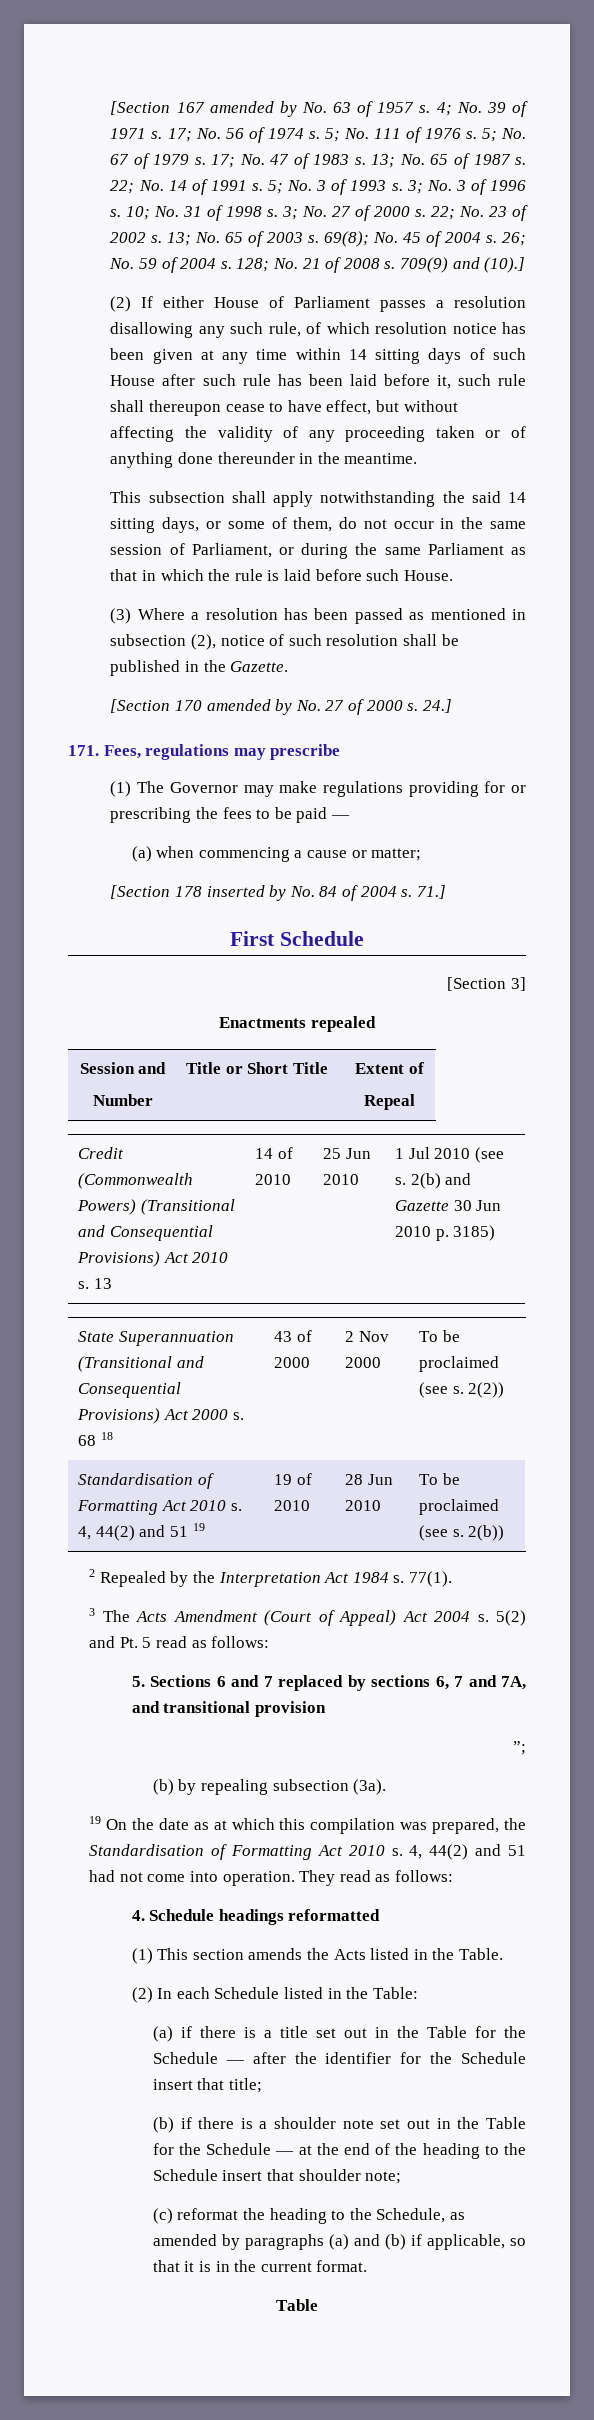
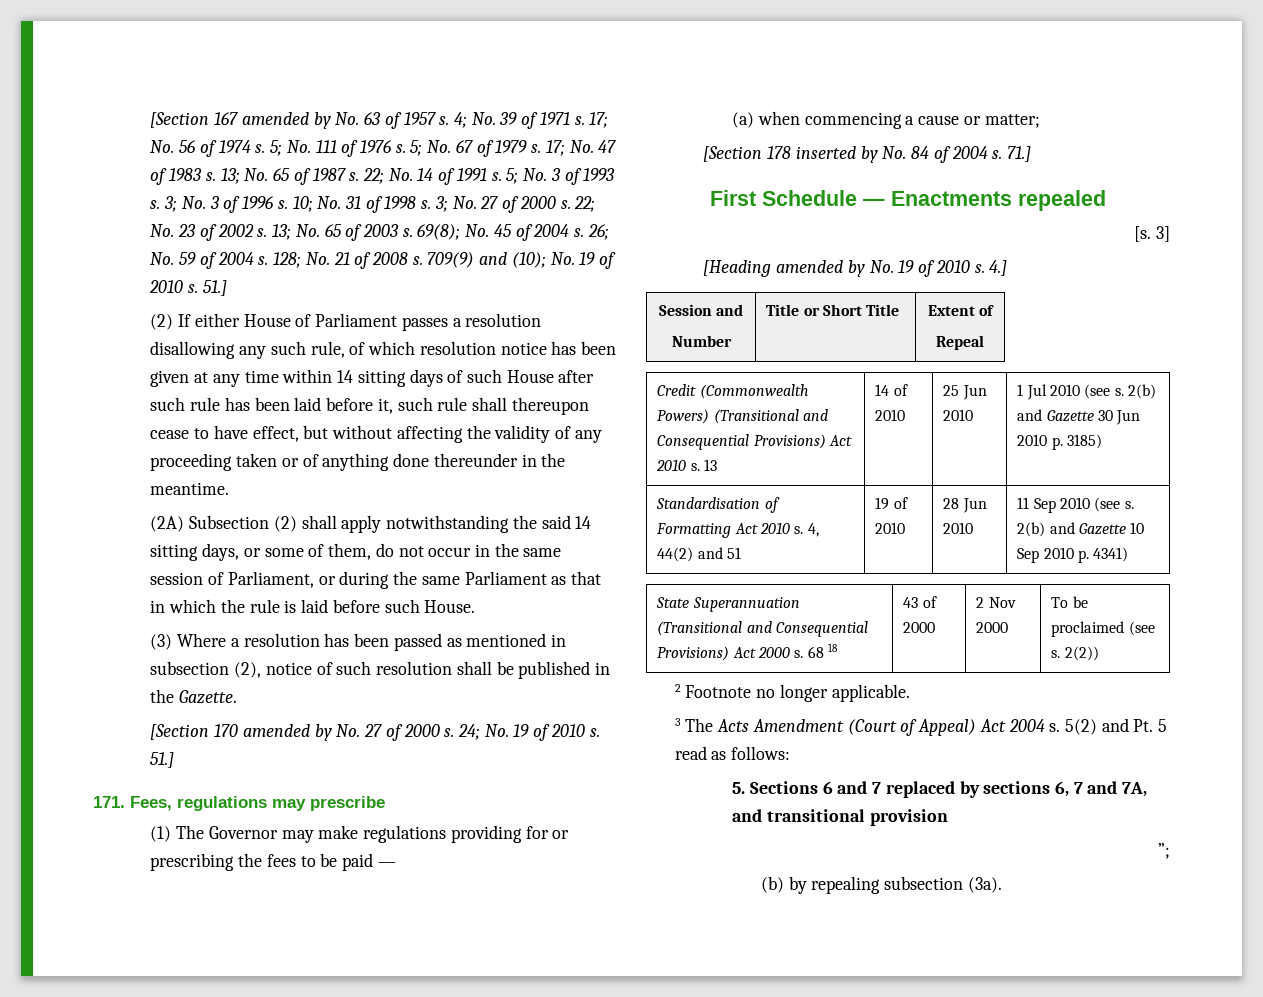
[484,257,526,273] (10).] -> [511,252,617,269] [149,280,227,296] (10); No. 19 of 2010 s. 51.]
[110,491,225,503] This subsection -> [150,515,297,532] (2A) Subsection (2)
[422,699,452,713] 24.] -> [457,724,600,741] [150,752,175,768] 24; No. 19 of 2010 s. 51.]
[447,977,526,991] [219,1016,376,1032] // [Section 3] // Enactments repealed -> [863,190,1106,211] [1134,226,1170,242] [703,260,1008,277] — Enactments repealed // [s. 3] // [Heading amended by No. 19 of 2010 s. 4.]
(496, 1233) none -> [656,497,780,513] [656,522,819,538] [657,547,741,562] [875,497,908,510] [875,522,906,534] [943,498,987,513] [943,522,974,534] [1017,497,1134,513] [1017,522,1145,537] [1017,547,1129,563] // Standardisation of Formatting Act 2010 s. 4, 44(2) and 51 | 19 of 2010 | 28 Jun 2010 | 11 Sep 2010 (see s. 2(b) and Gazette 10 Sep 2010 p. 4341)
[78,1473,214,1489] [77,1500,242,1515] [78,1523,205,1541] [274,1473,312,1485] [274,1500,311,1511] [345,1474,393,1485] [345,1500,382,1511] [419,1473,460,1485] [419,1499,500,1515] [419,1525,505,1541] [89,1569,452,1587] // Standardisation of Formatting Act 2010 s. 4, 44(2) and 51 19 | 19 of 2010 | 28 Jun 2010 | To be proclaimed (see s. 2(b)) // 2 Repealed by the Interpretation Act 1984 s. 77(1). -> [674,684,910,702] // 2 Footnote no longer applicable.
[89,1816,526,1834] [89,1844,527,1860] [89,1870,453,1886] [131,1909,381,1925] [131,1948,503,1964] [131,1987,418,2003] [152,2026,526,2042] [152,2052,526,2064] [152,2078,263,2093] [152,2117,527,2133] [152,2143,526,2159] [152,2169,402,2184] [152,2208,466,2224] [152,2234,526,2250] [152,2260,368,2272] [276,2299,318,2311] // 19 On the date as at which this compilation was prepared, the Standardisation of Formatting Act 2010 s. 4, 44(2) and 51 had not come into operation. They read as follows: // 4. Schedule headings reformatted // (1) This section amends the Acts listed in the Table. // (2) In each Schedule listed in the Table: // (a) if there is a title set out in the Table for the Schedule — after the identifier for the Schedule insert that title; // (b) if there is a shoulder note set out in the Table for the Schedule — at the end of the heading to the Schedule insert that shoulder note; // (c) reformat the heading to the Schedule, as amended by paragraphs (a) and (b) if applicable, so that it is in the current format. // Table -> (1002, 885) none

